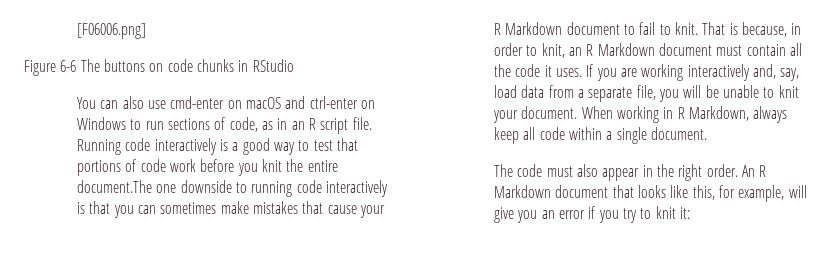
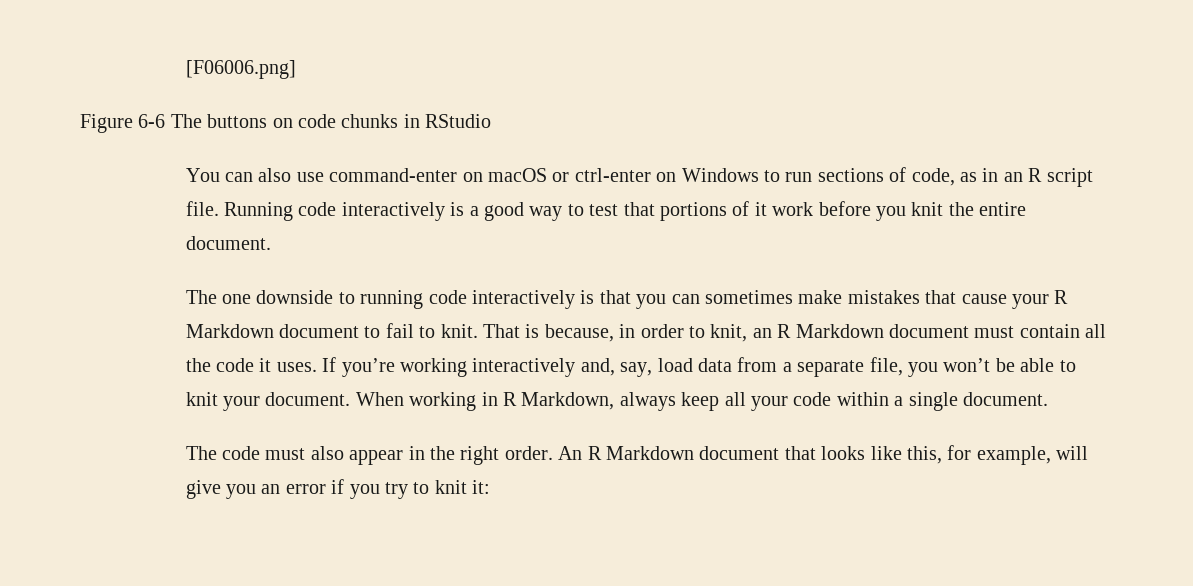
[170,96,225,109] cmd-enter -> [329,168,458,182] command-enter
[285,96,306,109] and -> [552,172,570,182] or
[140,159,166,172] code -> [754,202,767,216] it
[77,180,153,193] document.The -> [185,236,271,250] [185,290,217,304] document. // The
[596,68,638,81] you are -> [341,358,395,377] you’re
[683,85,760,98] will be unable -> [943,358,1055,372] won’t be able
(536, 133) none -> [751,396,789,411] your

